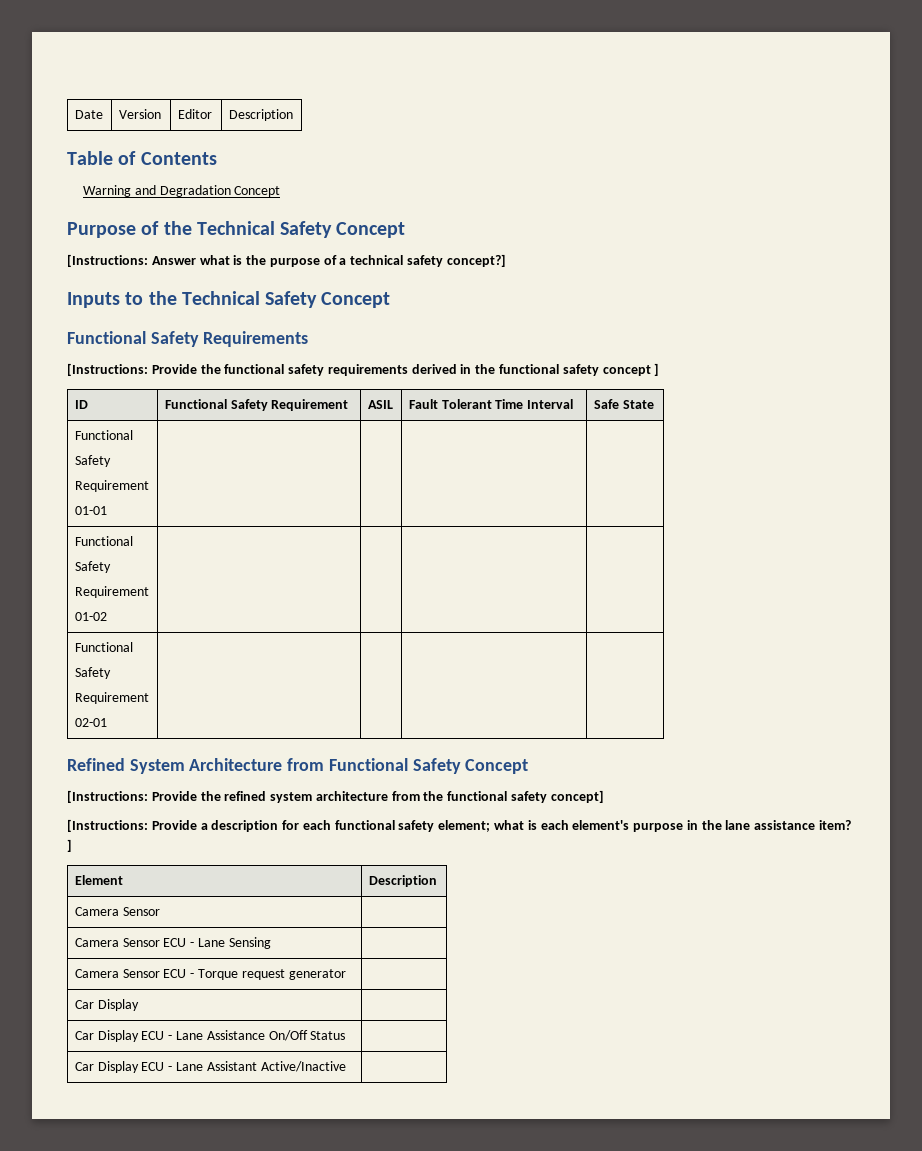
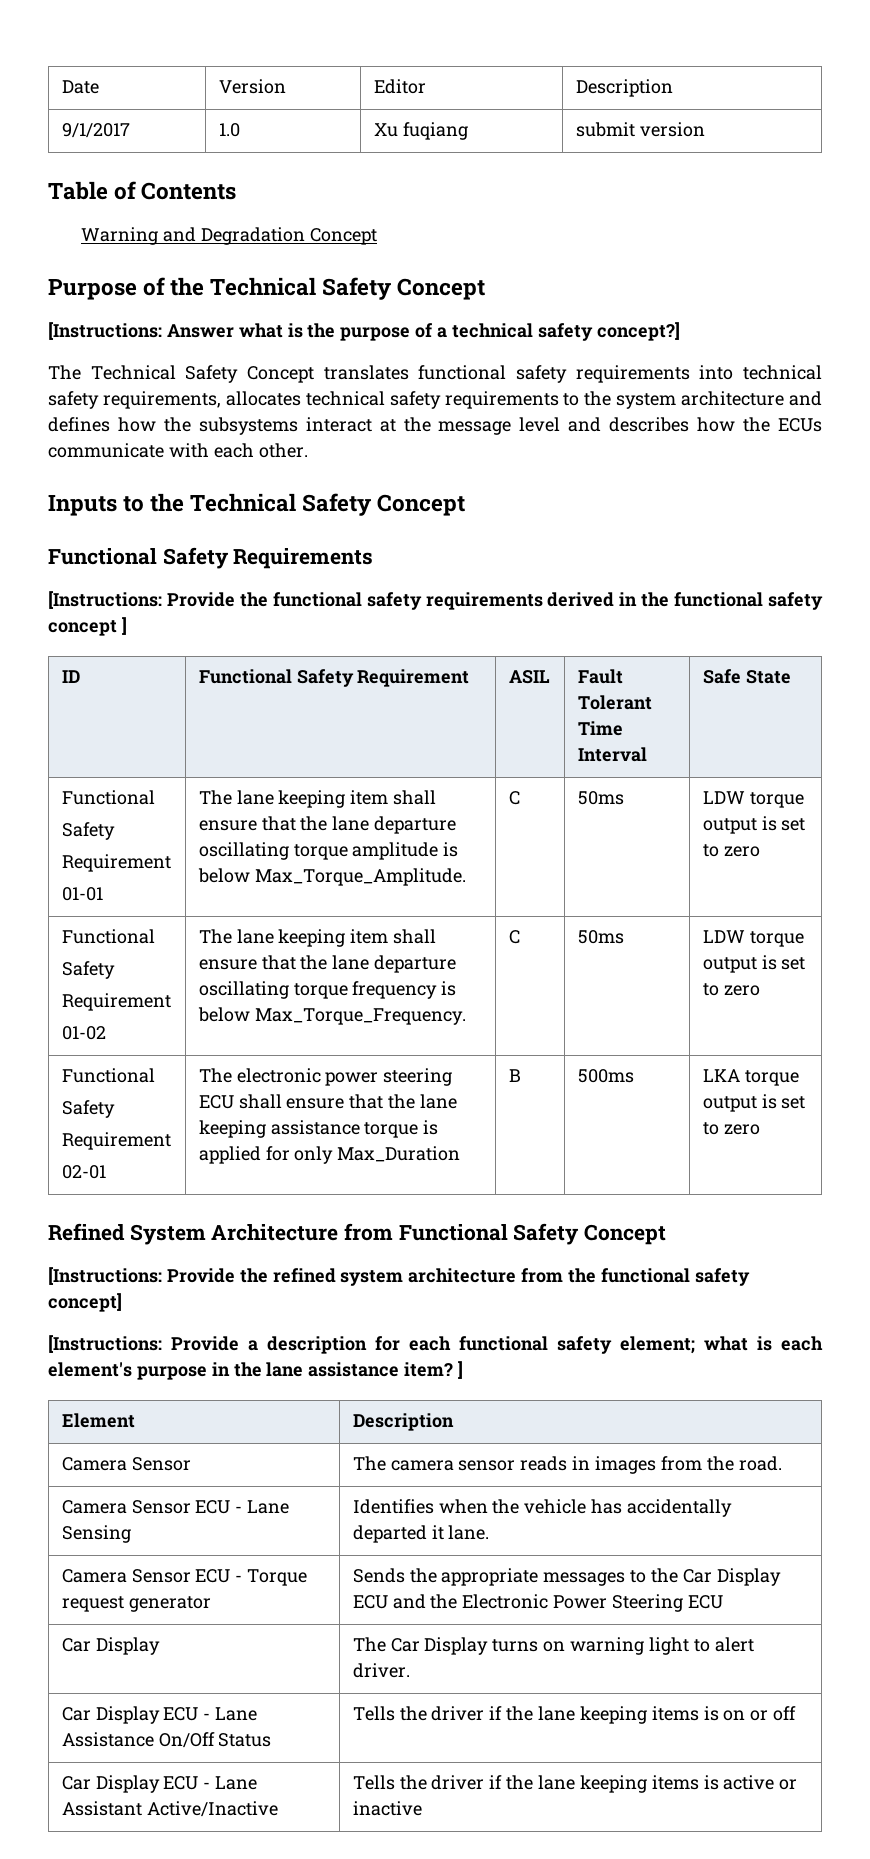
(293, 115) none -> [61,123,130,138] [218,123,240,137] [373,122,468,140] [575,122,705,137] // 9/1/2017 | 1.0 | Xu fuqiang | submit version
(506, 260) none -> [48,365,822,383] [48,391,822,409] [48,417,822,435] [48,443,308,458] // The Technical Safety Concept translates functional safety requirements into technical safety requirements, allocates technical safety requirements to the system architecture and defines how the subsystems interact at the message level and describes how the ECUs communicate with each other.
[74,536,133,546] [74,561,111,573] [74,586,149,598] [74,612,107,621] [74,642,133,652] [74,667,111,679] [74,692,149,704] [74,718,107,727] | | | // Functional // Safety // Requirement // 01-02 | | | | // Functional // Safety // Requirement // 02-01 | | | | -> [198,790,437,808] [198,816,457,834] [198,842,459,860] [197,868,466,886] [508,791,520,805] [577,791,624,805] [702,791,804,808] [702,816,806,834] [702,844,760,857] [61,929,155,944] [61,961,115,979] [61,993,171,1011] [61,1026,106,1040] [198,929,437,947] [198,955,457,973] [198,981,457,999] [197,1007,466,1025] [508,930,520,944] [577,930,624,944] [702,930,804,947] [702,955,806,973] [702,983,760,996] [61,1068,155,1083] [61,1100,115,1118] [61,1132,171,1150] [61,1165,106,1179] [198,1068,453,1086] [198,1094,457,1109] [198,1120,439,1138] [198,1146,461,1164] [508,1069,521,1082] [577,1069,634,1083] [702,1069,799,1086] [702,1094,806,1112] [702,1122,760,1135] The lane keeping item shall ensure that the lane departure oscillating torque amplitude is below Max_Torque_Amplitude. | C | 50ms | LDW torque output is set to zero // Functional // Safety // Requirement // 01-02 | The lane keeping item shall ensure that the lane departure oscillating torque frequency is below Max_Torque_Frequency. | C | 50ms | LDW torque output is set to zero // Functional // Safety // Requirement // 02-01 | The electronic power steering ECU shall ensure that the lane keeping assistance torque is applied for only Max_Duration | B | 500ms | LKA torque output is set to zero
(160, 911) none -> [352,1456,782,1474] The camera sensor reads in images from the road.
(271, 943) none -> [352,1499,732,1517] [352,1525,490,1543] Identifies when the vehicle has accidentally departed it lane.
[74,999,139,1011] // Car Display | -> [352,1568,781,1586] [352,1594,723,1612] [61,1637,160,1655] [352,1637,754,1655] [352,1663,410,1678] Sends the appropriate messages to the Car Display ECU and the Electronic Power Steering ECU // Car Display | The Car Display turns on warning light to alert driver.
(346, 1035) none -> [352,1706,797,1724] Tells the driver if the lane keeping items is on or off
(346, 1066) none -> [352,1775,798,1793] [352,1801,422,1816] Tells the driver if the lane keeping items is active or inactive

